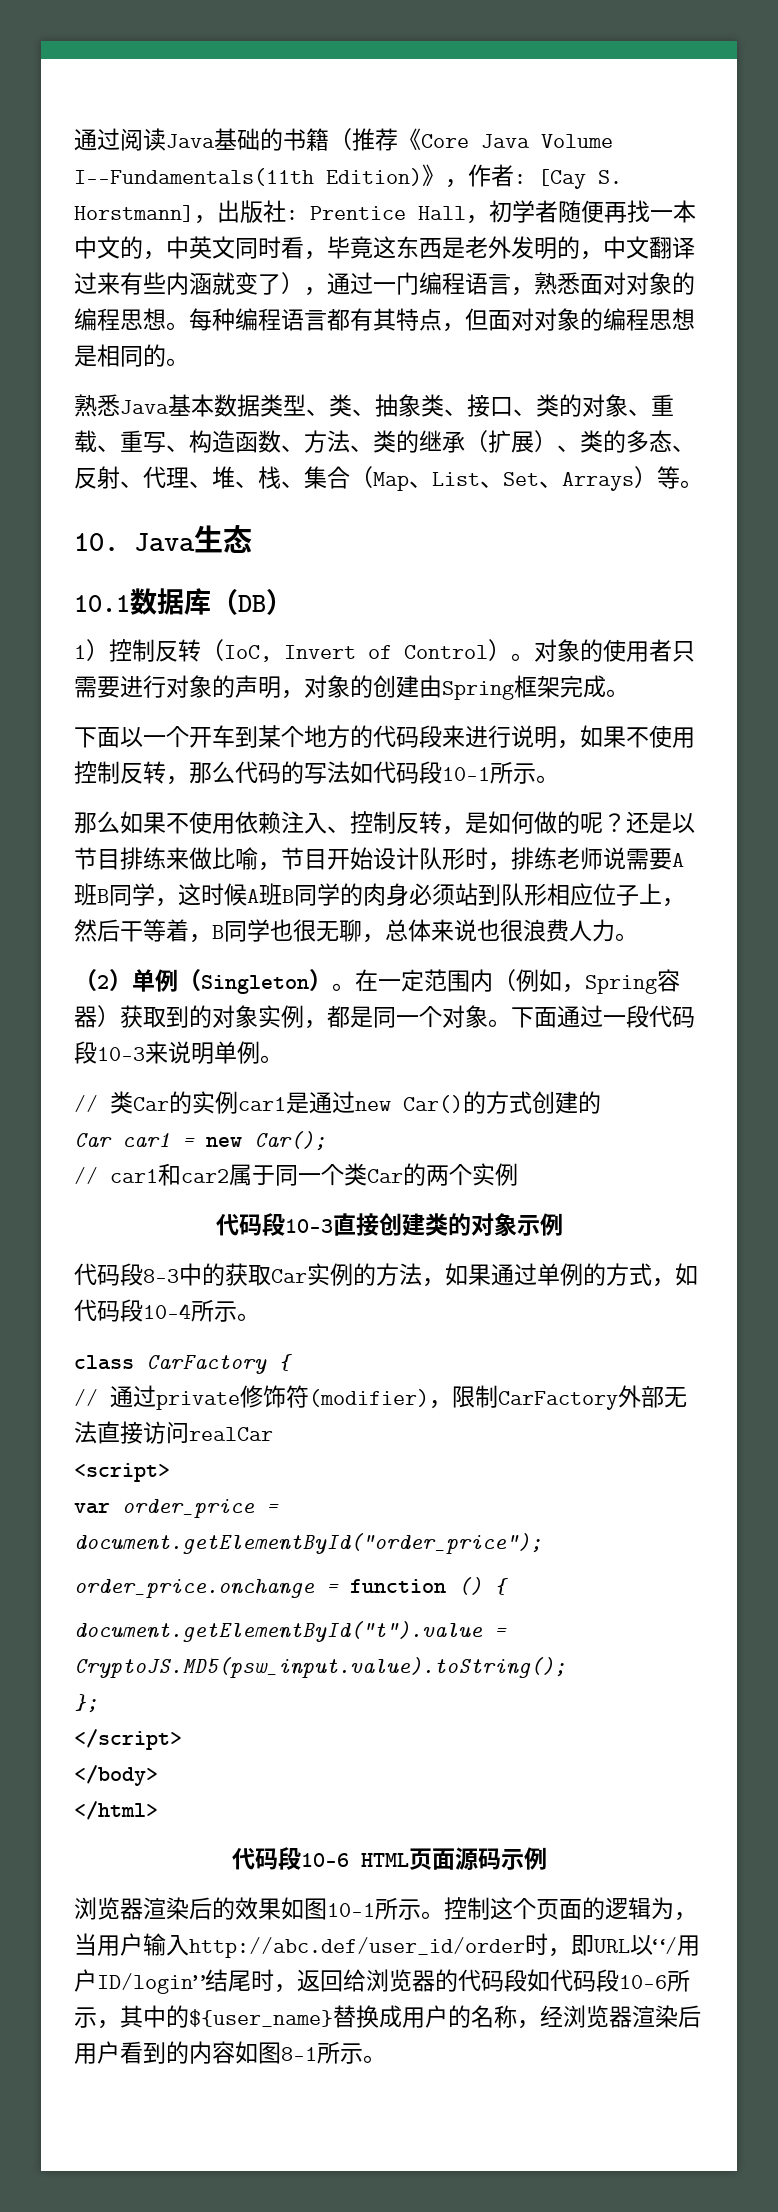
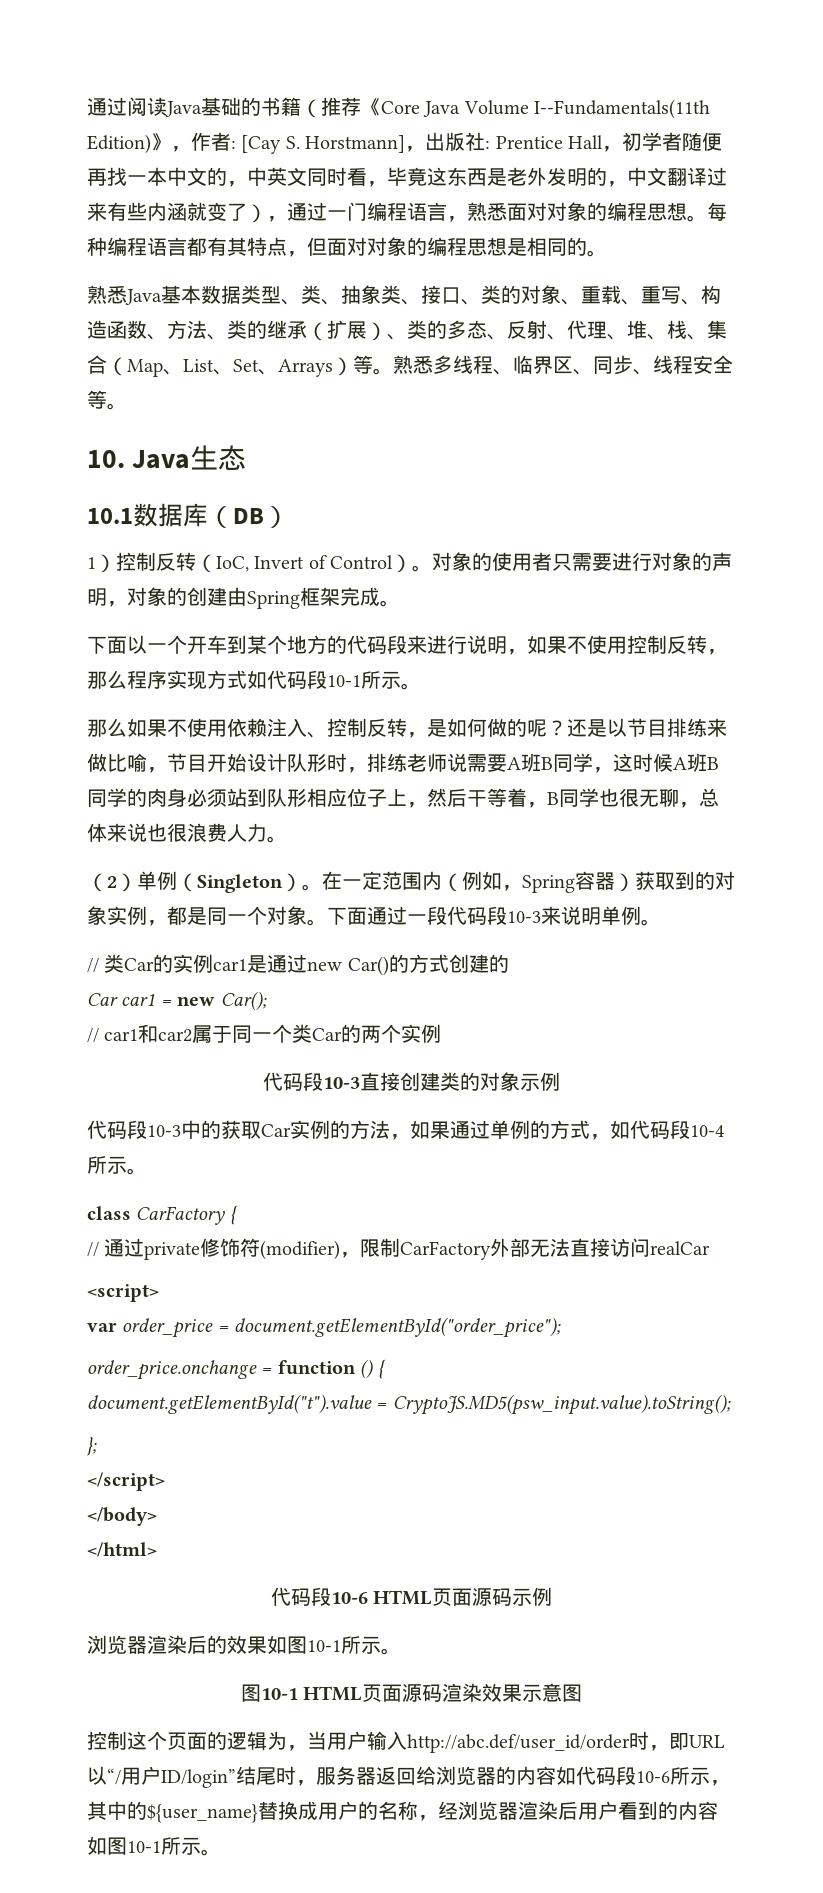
(703, 484) none -> [393,355,733,375] [87,390,127,410] 熟悉多线程、临界区、同步、线程安全等。
[235,761,350,784] 代码的写法 -> [127,670,247,690] 程序实现方式
[143,1269,179,1283] 8-3 -> [147,1125,181,1137] 10-3
(444, 1915) none -> [240,1683,583,1702] // 图10-1 HTML页面源码渲染效果示意图 //
(297, 1988) none -> [316,1766,376,1785] 服务器
[458,1969,527,1992] 代码段 -> [516,1766,556,1785] 内容
[281,2047,317,2061] 8-1 -> [127,1841,161,1853] 10-1

